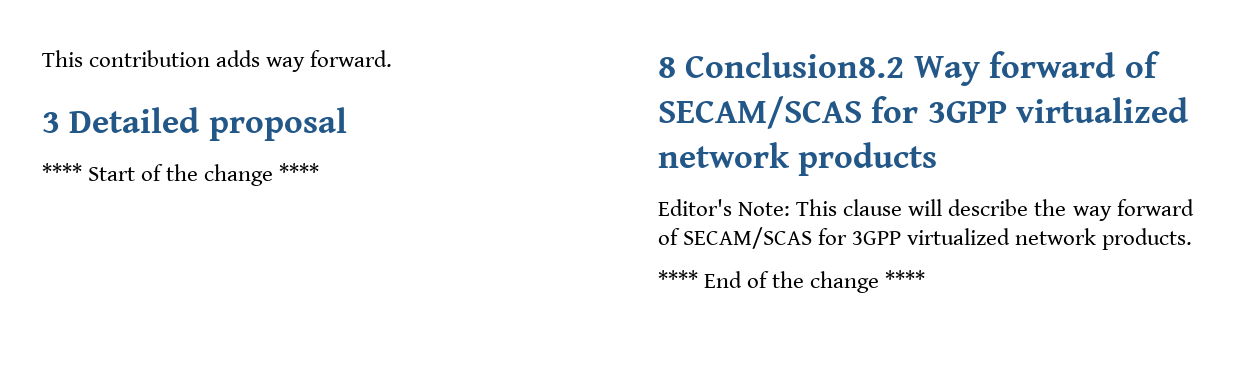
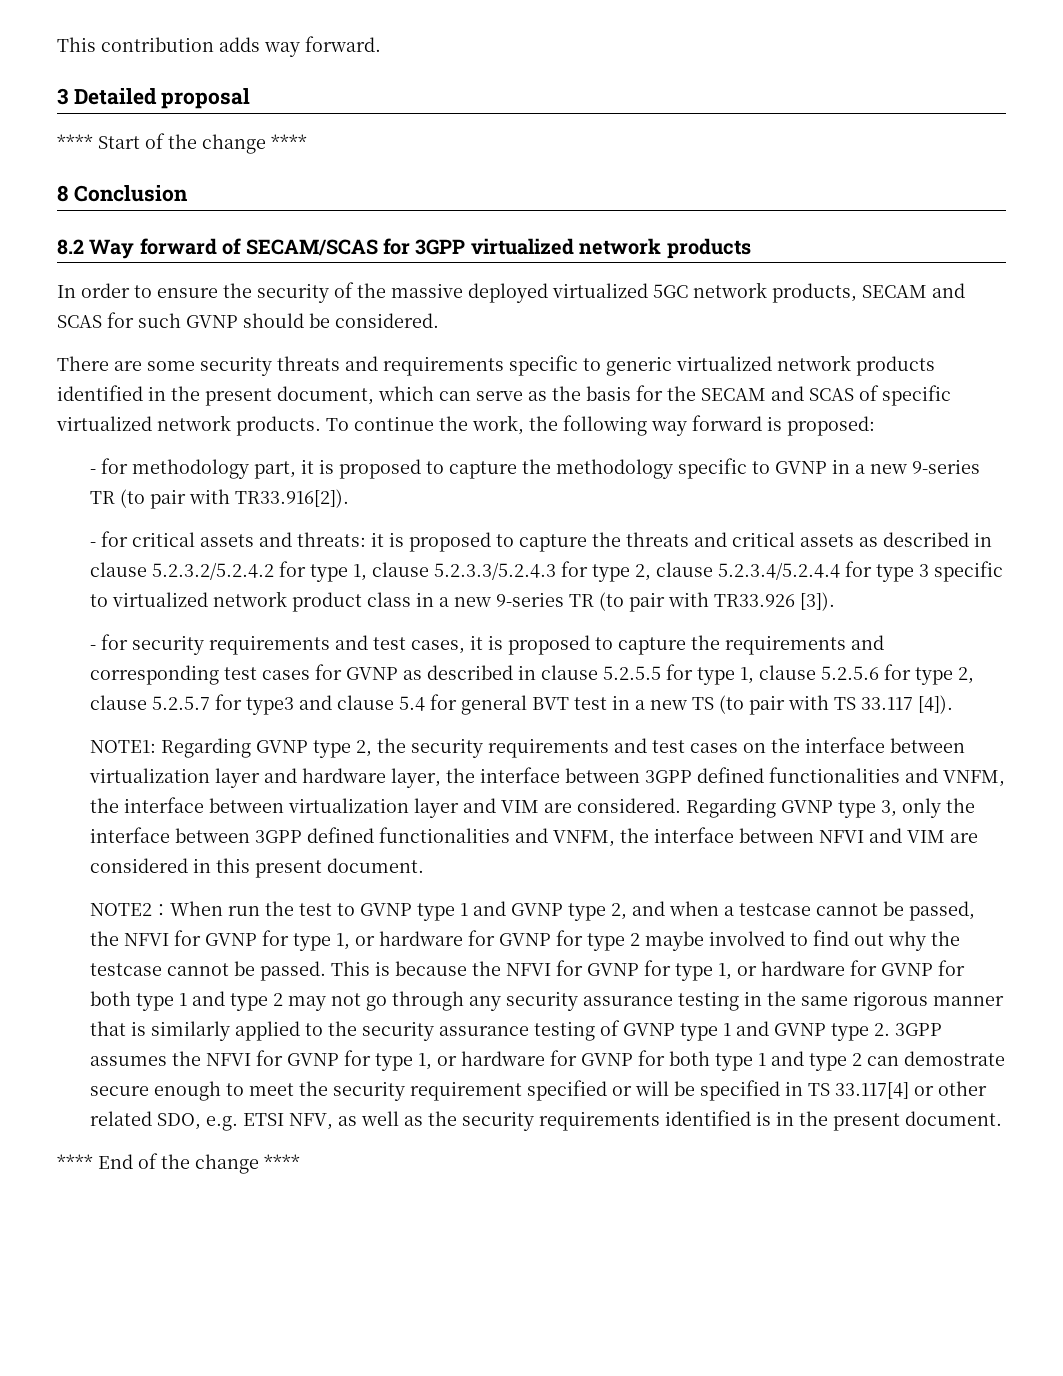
[685,52,905,78] Conclusion8.2 -> [73,185,188,202] [57,239,84,255] Conclusion // 8.2
[658,199,1194,221] [658,227,1193,250] Editor's Note: This clause will describe the way forward of SECAM/SCAS for 3GPP virtualized network products. -> [57,282,965,303] [57,312,439,328] [57,355,935,376] [57,385,951,406] [56,415,875,436] [89,458,980,479] [89,489,349,509] [89,531,992,552] [89,561,1003,582] [89,591,835,612] [89,634,884,655] [89,664,974,685] [89,694,953,715] [89,737,965,758] [88,767,1005,788] [89,797,975,818] [89,827,978,847] [89,858,424,878] [89,901,975,921] [89,930,960,951] [89,960,965,981] [89,991,1004,1011] [89,1020,942,1041] [89,1050,1005,1071] [89,1080,987,1101] [89,1110,1002,1131] In order to ensure the security of the massive deployed virtualized 5GC network products, SECAM and SCAS for such GVNP should be considered. // There are some security threats and requirements specific to generic virtualized network products identified in the present document, which can serve as the basis for the SECAM and SCAS of specific virtualized network products. To continue the work, the following way forward is proposed: // - for methodology part, it is proposed to capture the methodology specific to GVNP in a new 9-series TR (to pair with TR33.916[2]). // - for critical assets and threats: it is proposed to capture the threats and critical assets as described in clause 5.2.3.2/5.2.4.2 for type 1, clause 5.2.3.3/5.2.4.3 for type 2, clause 5.2.3.4/5.2.4.4 for type 3 specific to virtualized network product class in a new 9-series TR (to pair with TR33.926 [3]). // - for security requirements and test cases, it is proposed to capture the requirements and corresponding test cases for GVNP as described in clause 5.2.5.5 for type 1, clause 5.2.5.6 for type 2, clause 5.2.5.7 for type3 and clause 5.4 for general BVT test in a new TS (to pair with TS 33.117 [4]). // NOTE1: Regarding GVNP type 2, the security requirements and test cases on the interface between virtualization layer and hardware layer, the interface between 3GPP defined functionalities and VNFM, the interface between virtualization layer and VIM are considered. Regarding GVNP type 3, only the interface between 3GPP defined functionalities and VNFM, the interface between NFVI and VIM are considered in this present document. // NOTE2：When run the test to GVNP type 1 and GVNP type 2, and when a testcase cannot be passed, the NFVI for GVNP for type 1, or hardware for GVNP for type 2 maybe involved to find out why the testcase cannot be passed. This is because the NFVI for GVNP for type 1, or hardware for GVNP for both type 1 and type 2 may not go through any security assurance testing in the same rigorous manner that is similarly applied to the security assurance testing of GVNP type 1 and GVNP type 2. 3GPP assumes the NFVI for GVNP for type 1, or hardware for GVNP for both type 1 and type 2 can demostrate secure enough to meet the security requirement specified or will be specified in TS 33.117[4] or other related SDO, e.g. ETSI NFV, as well as the security requirements identified is in the present document.

